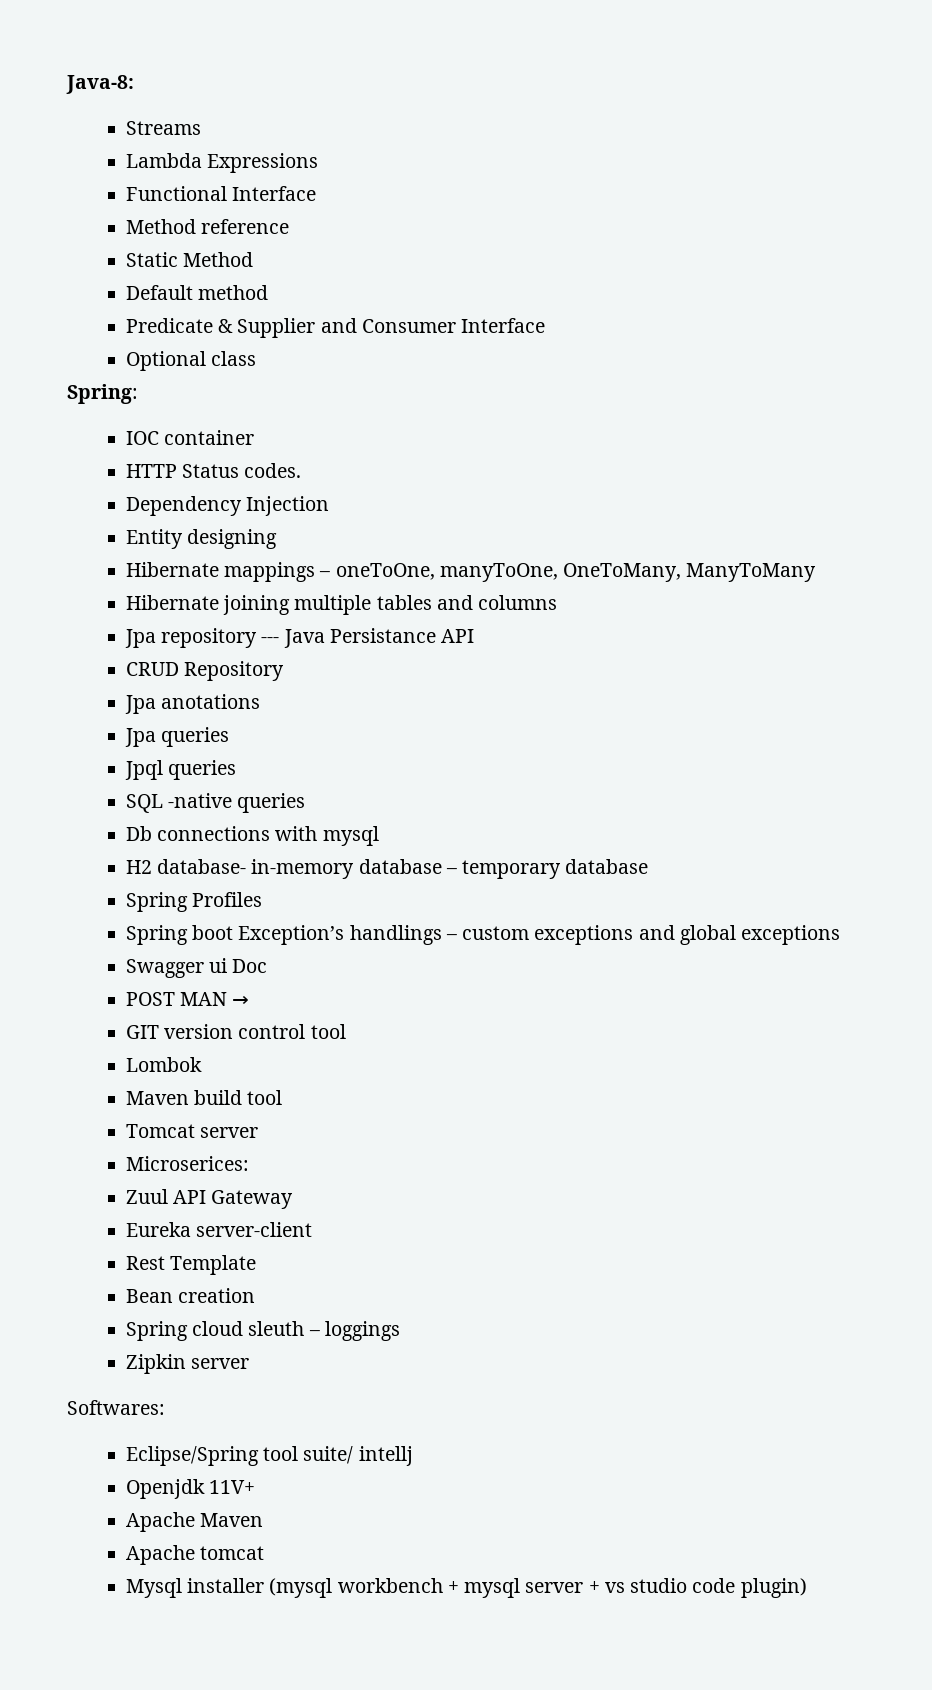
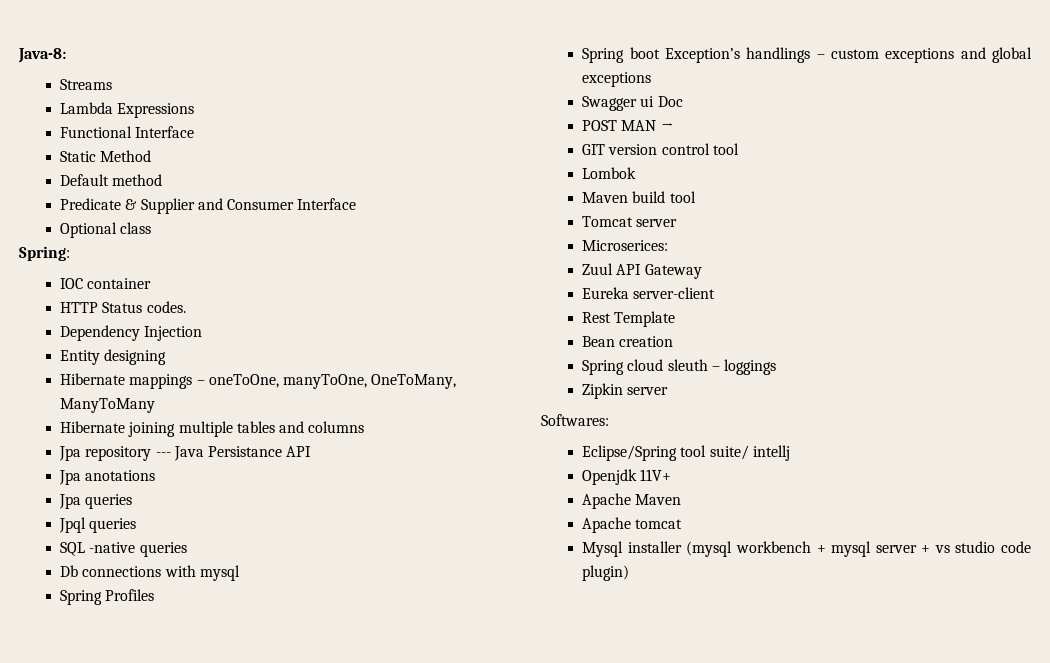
[125,219,290,234] // Method reference -> (195, 132) none
[125,661,285,681] // CRUD Repository -> (312, 451) none
[125,859,649,879] // H2 database- in-memory database – temporary database -> (240, 573) none

